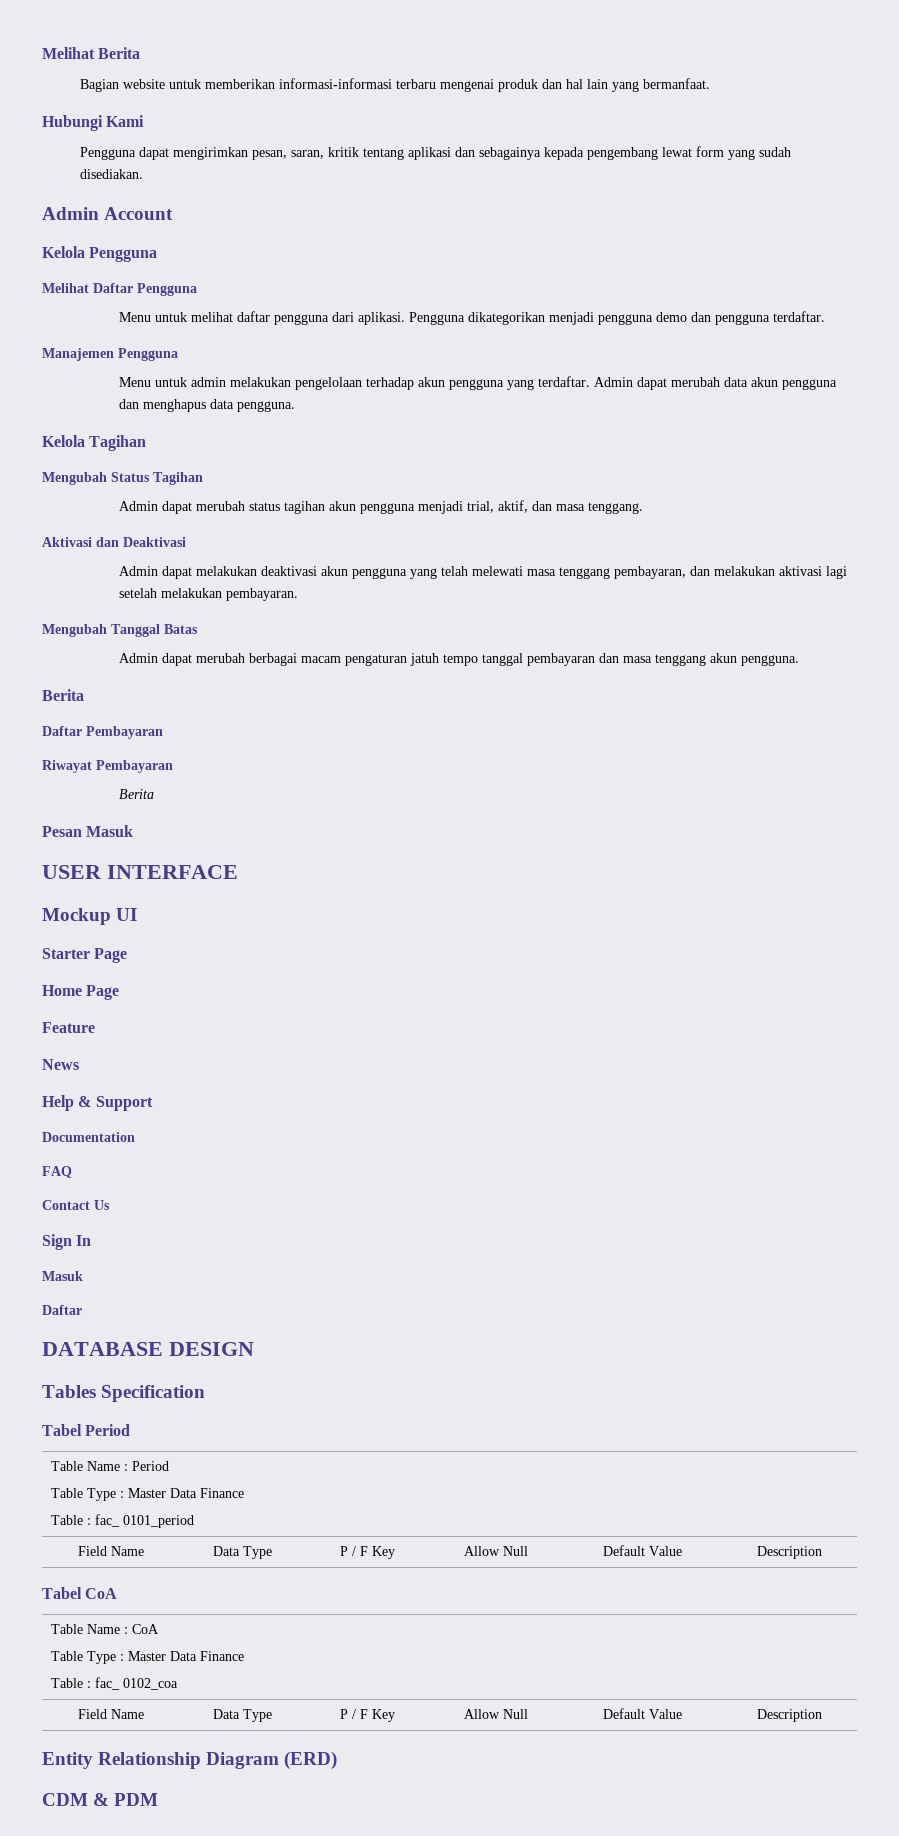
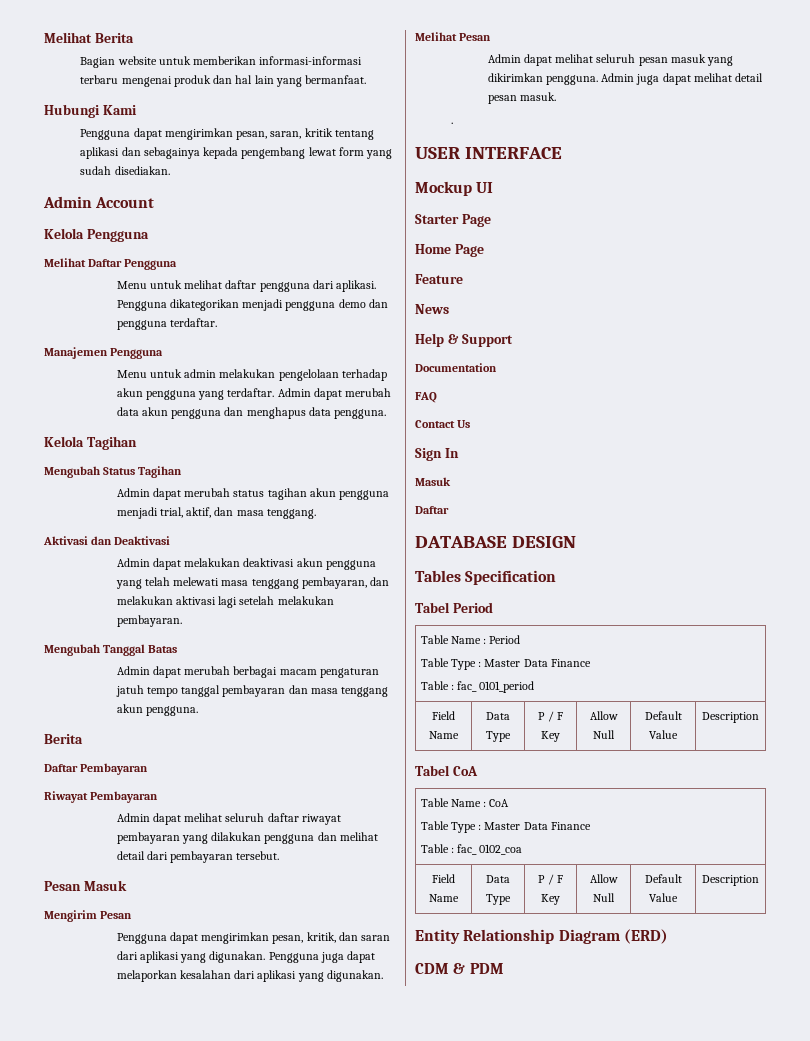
[118,789,154,799] [42,825,134,837] Berita // Pesan Masuk -> [116,813,341,825] [116,832,378,844] [116,851,280,863] [44,880,127,891] [44,910,133,922] [116,932,391,944] [116,951,376,963] [116,970,383,982] [415,32,492,41] [487,54,734,66] [487,73,764,85] [487,92,556,104] [451,122,454,124] Admin dapat melihat seluruh daftar riwayat pembayaran yang dilakukan pengguna dan melihat detail dari pembayaran tersebut. // Pesan Masuk // Mengirim Pesan // Pengguna dapat mengirimkan pesan, kritik, dan saran dari aplikasi yang digunakan. Pengguna juga dapat melaporkan kesalahan dari aplikasi yang digunakan. // Melihat Pesan // Admin dapat melihat seluruh pesan masuk yang dikirimkan pengguna. Admin juga dapat melihat detail pesan masuk. // .

